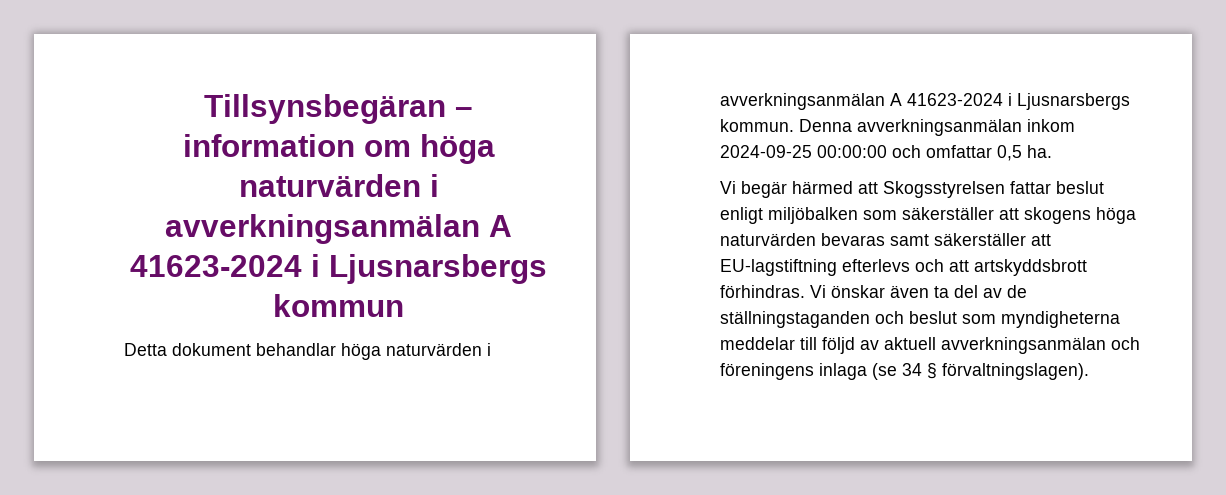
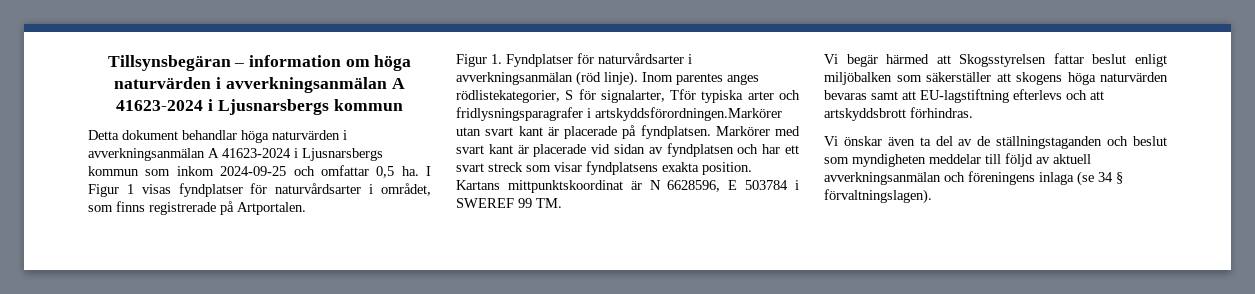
[720,119,1022,136] kommun. Denna avverkningsanmälan -> [88,166,171,176] kommun som
[817,145,887,158] 00:00:00 -> (287, 171) none
(1052, 151) none -> [426,166,431,176] [88,183,431,197] [88,201,306,215] [456,53,692,67] [456,71,759,86] [456,89,800,103] [456,107,782,121] [456,125,800,139] [456,143,799,157] [456,161,752,175] [456,180,799,193] [456,198,562,208] I Figur 1 visas fyndplatser för naturvårdsarter i området, som finns registrerade på Artportalen. // Figur 1. Fyndplatser för naturvårdsarter i avverkningsanmälan (röd linje). Inom parentes anges rödlistekategorier, S för signalarter, Tför typiska arter och fridlysningsparagrafer i artskyddsförordningen.Markörer utan svart kant är placerade på fyndplatsen. Markörer med svart kant är placerade vid sidan av fyndplatsen och har ett svart streck som visar fyndplatsens exakta position. Kartans mittpunktskoordinat är N 6628596, E 503784 i SWEREF 99 TM.
[934,233,1026,246] säkerställer -> (898, 95) none
(805, 291) none -> (973, 112) //
[1001,311,1120,328] myndigheterna -> [852,154,926,167] myndigheten

